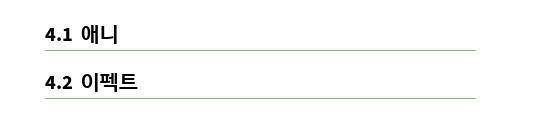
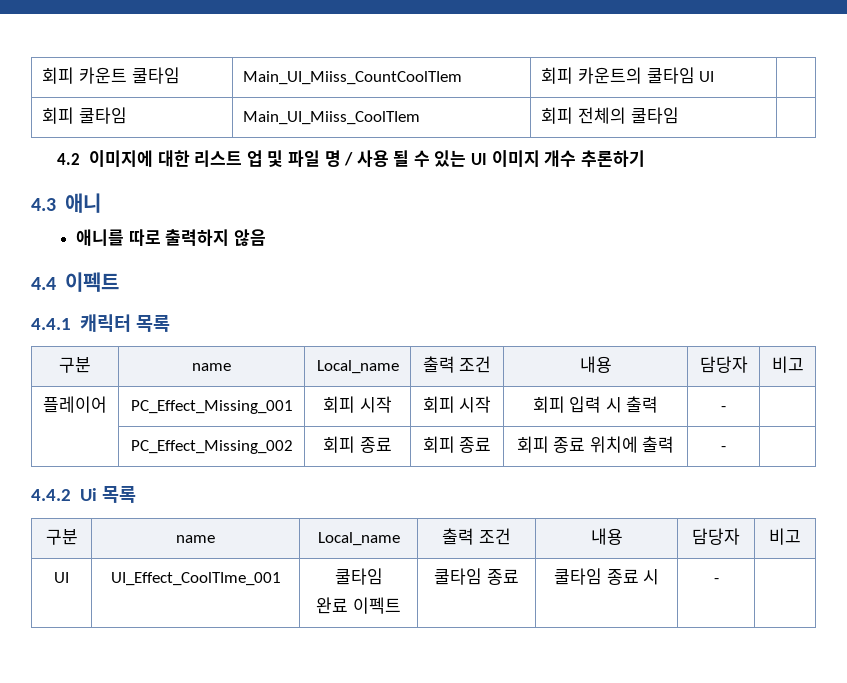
[45,25,120,44] [45,73,139,93] 4.1 애니 // 4.2 이펙트 -> [42,67,180,84] [243,71,463,85] [541,67,715,84] [42,107,127,124] [243,111,421,125] [541,107,679,124] [57,150,645,167] [31,193,101,213] [76,229,266,246] [31,272,119,292] [31,314,170,332] [59,357,91,373] [192,363,231,371] [316,360,399,374] [422,356,492,373] [579,356,612,373] [699,356,748,373] [771,356,804,373] [43,396,107,413] [130,400,293,414] [323,396,392,413] [422,396,492,413] [532,396,659,413] [721,406,726,411] [130,440,293,454] [323,436,392,453] [422,436,492,453] [516,436,675,453] [721,446,726,451] [31,486,136,503] [45,529,78,545] [176,535,215,543] [317,532,400,546] [442,528,511,545] [590,528,623,545] [692,528,740,545] [769,528,801,545] [54,572,69,583] [110,572,281,586] [334,568,383,585] [316,597,401,614] [434,568,519,585] [553,568,660,585] [713,578,719,583] 회피 카운트 쿨타임 | Main_UI_Miiss_CountCoolTIem | 회피 카운트의 쿨타임 UI | // 회피 쿨타임 | Main_UI_Miiss_CoolTIem | 회피 전체의 쿨타임 | // 4.2 이미지에 대한 리스트 업 및 파일 명 / 사용 될 수 있는 UI 이미지 개수 추론하기 // 4.3 애니 // 애니를 따로 출력하지 않음 // 4.4 이펙트 // 4.4.1 캐릭터 목록 // 구분 | name | Local_name | 출력 조건 | 내용 | 담당자 | 비고 // 플레이어 | PC_Effect_Missing_001 | 회피 시작 | 회피 시작 | 회피 입력 시 출력 | - | // | PC_Effect_Missing_002 | 회피 종료 | 회피 종료 | 회피 종료 위치에 출력 | - | // 4.4.2 Ui 목록 // 구분 | name | Local_name | 출력 조건 | 내용 | 담당자 | 비고 // UI | UI_Effect_CoolTIme_001 | 쿨타임 // 완료 이펙트 | 쿨타임 종료 | 쿨타임 종료 시 | - |

